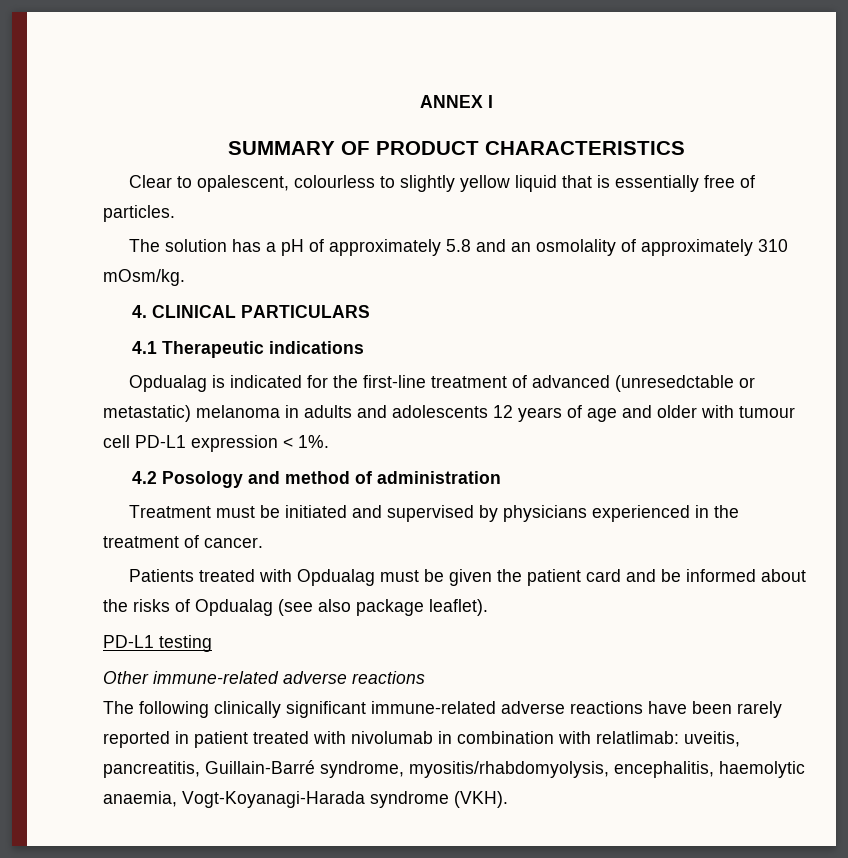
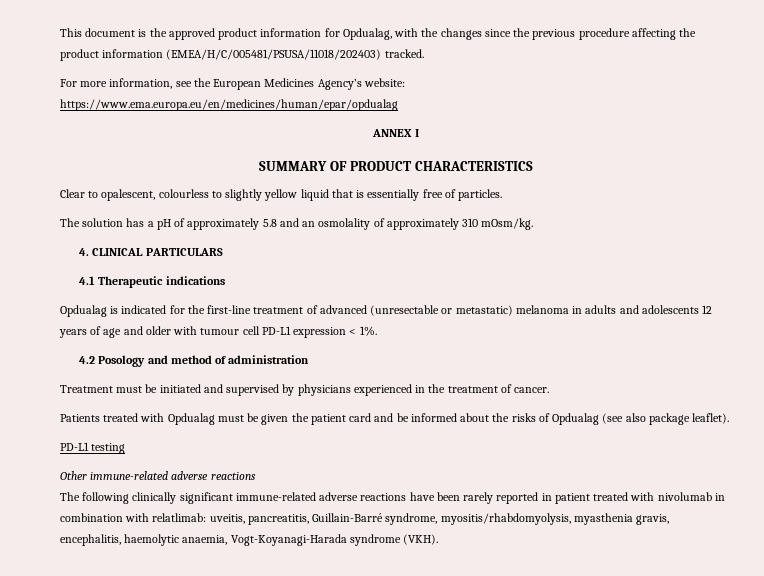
(419, 101) none -> [60,28,697,40] [60,49,424,61] [60,78,405,90] [60,99,398,111] This document is the approved product information for Opdualag, with the changes since the previous procedure affecting the product information (EMEA/H/C/005481/PSUSA/11018/202403) tracked. // For more information, see the European Medicines Agency’s website: https://www.ema.europa.eu/en/medicines/human/epar/opdualag //
[614,375,734,392] (unresedctable -> [370,305,440,316] (unresectable
(609, 769) none -> [573,513,670,525] myasthenia gravis,

